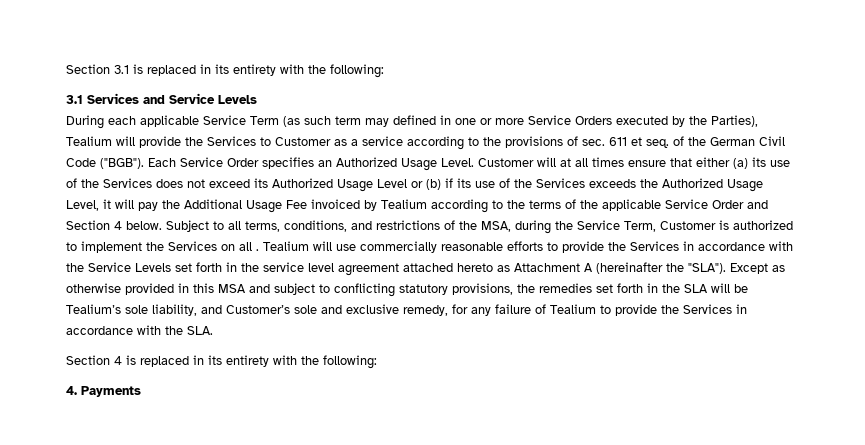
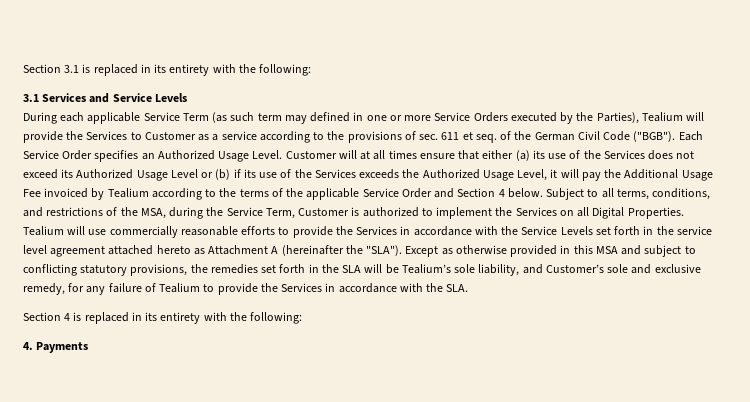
[256,249,259,251] . -> [592,207,684,219] Digital Properties.

